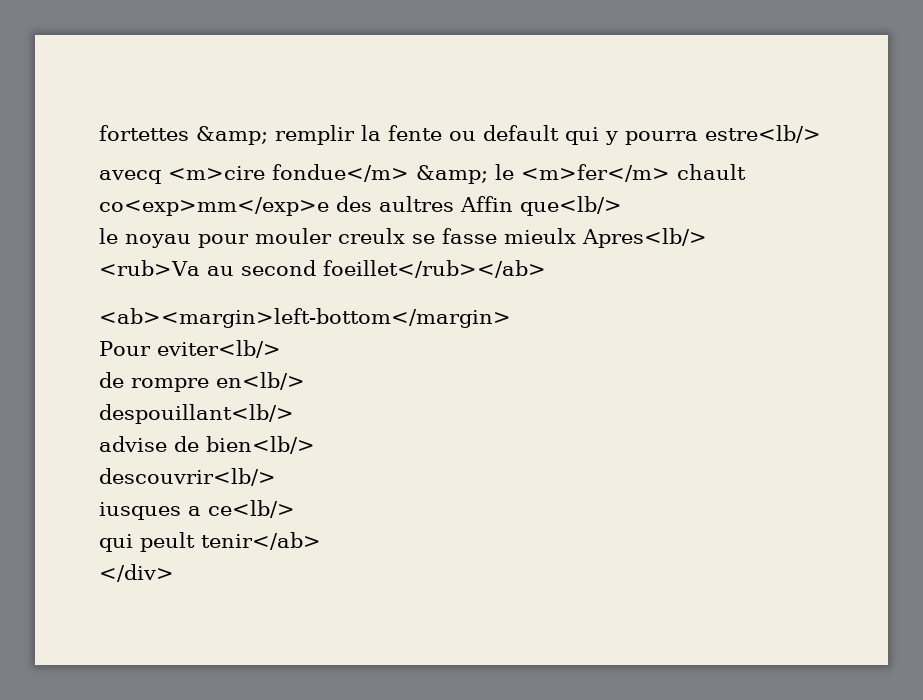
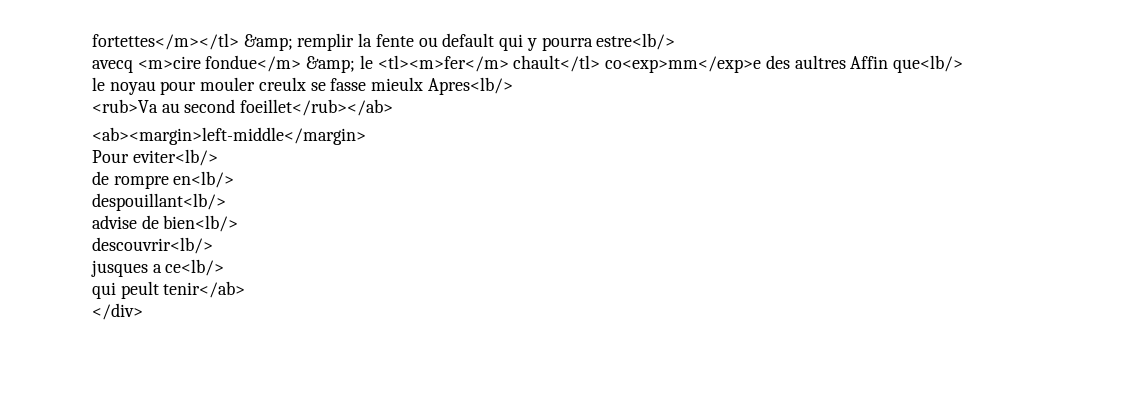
[99,125,189,141] fortettes -> [92,33,239,50] fortettes</m></tl>
[521,164,746,182] <m>fer</m> chault -> [377,55,601,72] <tl><m>fer</m> chault</tl>
[99,308,511,328] <ab><margin>left-bottom</margin> -> [92,127,366,145] <ab><margin>left-middle</margin>
[99,502,181,520] iusques -> [91,260,148,277] jusques

